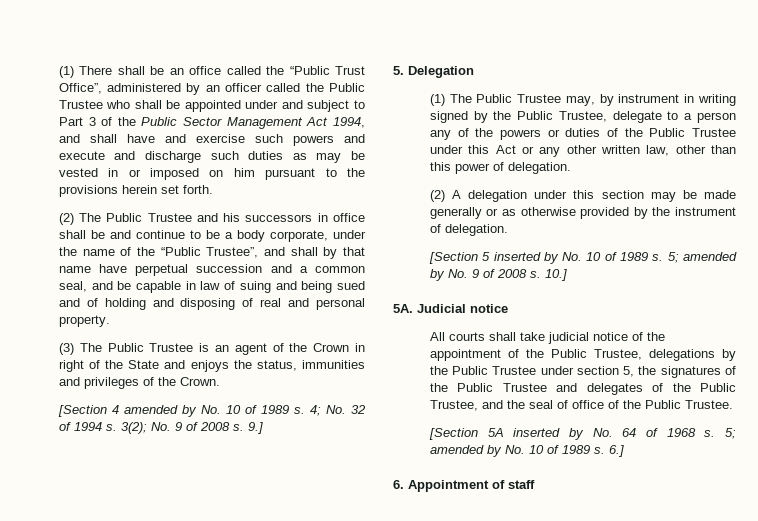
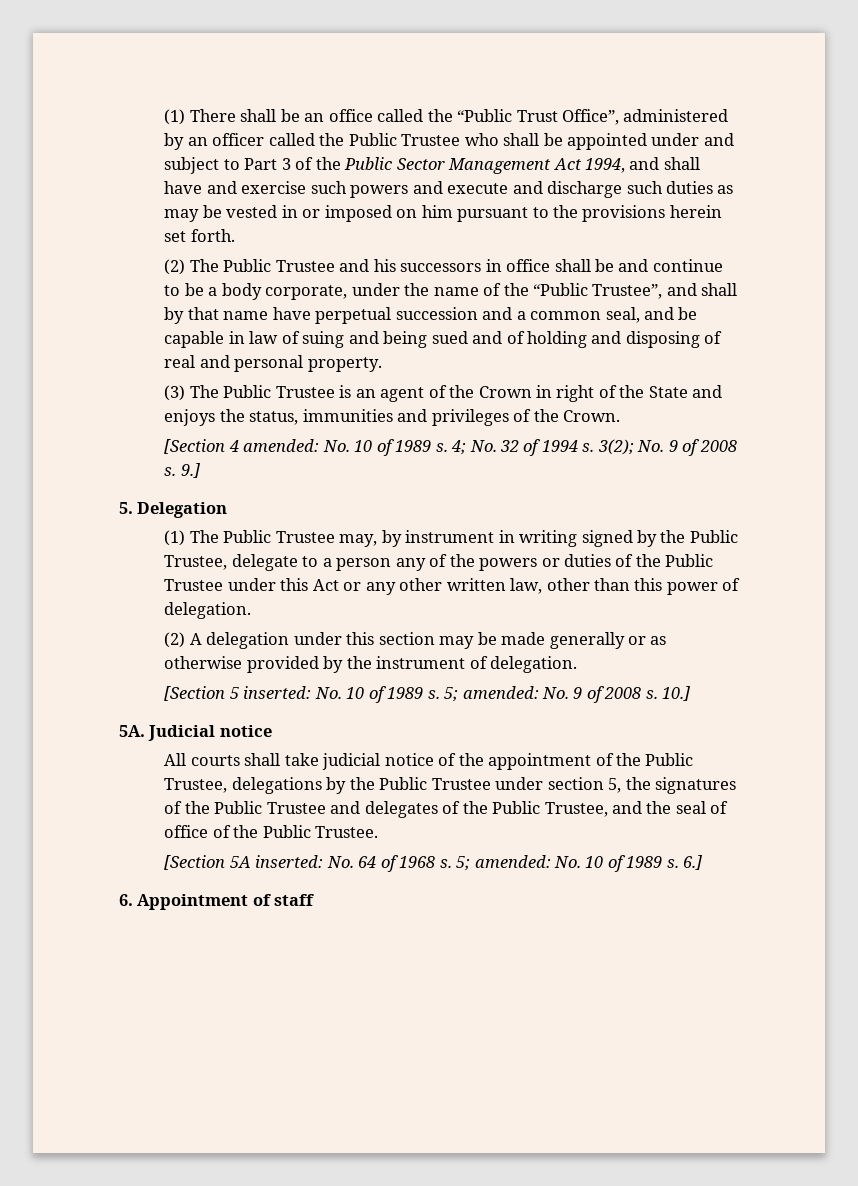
[123,405,197,417] amended by -> [243,439,320,452] amended:
[493,252,559,264] inserted by -> [243,686,312,699] inserted:
[683,252,737,261] [429,269,445,281] amended by -> [462,686,539,699] amended:
[513,428,584,440] inserted by -> [255,855,324,868] inserted:
[429,445,502,457] amended by -> [474,855,551,868] amended:

